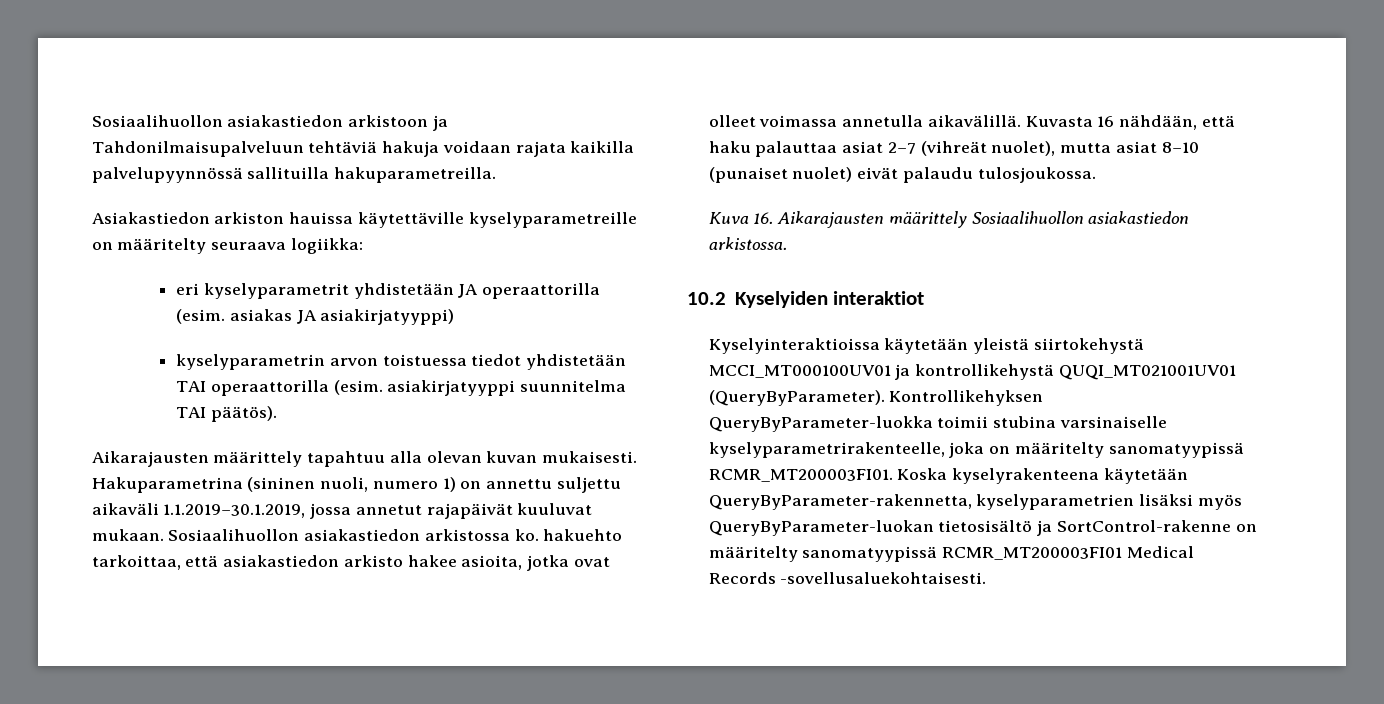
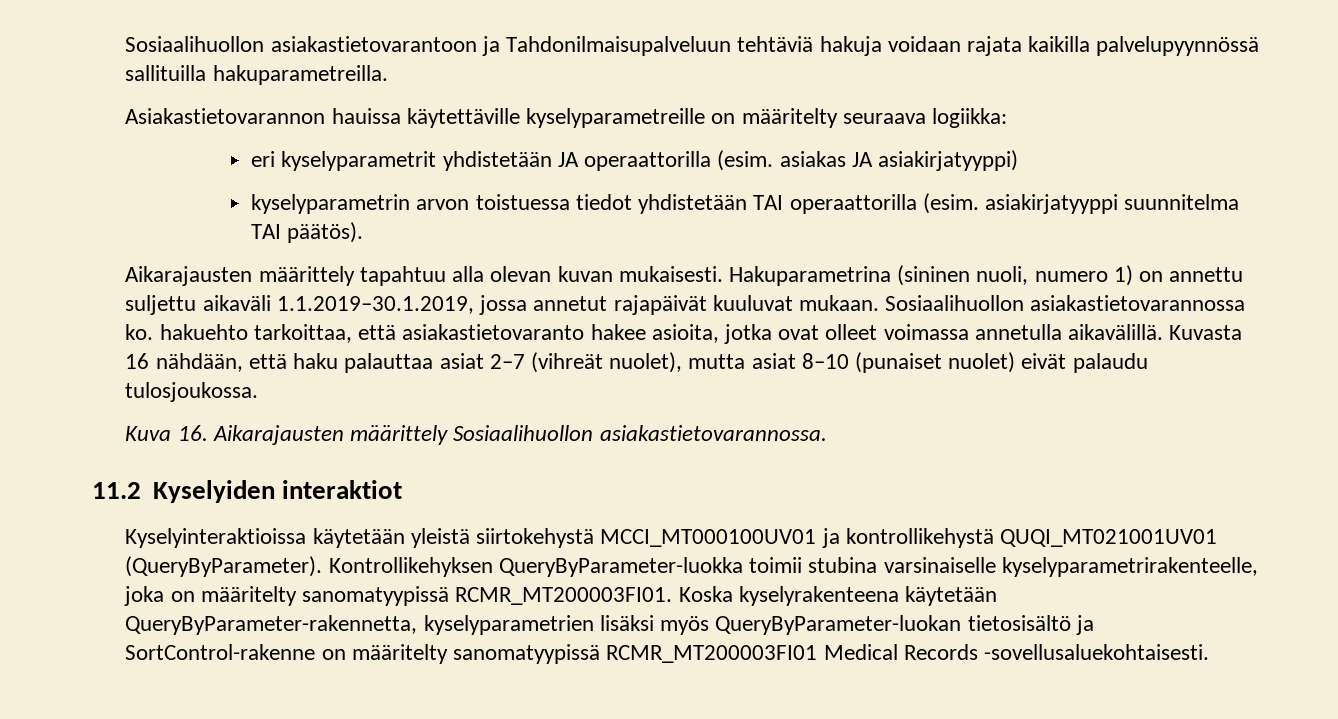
[91,115,429,127] Sosiaalihuollon asiakastiedon arkistoon -> [125,36,477,52] Sosiaalihuollon asiakastietovarantoon
[91,212,285,224] Asiakastiedon arkiston -> [125,108,326,124] Asiakastietovarannon
[304,529,510,541] asiakastiedon arkistossa -> [1030,295,1246,311] asiakastietovarannossa
[223,555,403,567] asiakastiedon arkisto -> [402,324,585,340] asiakastietovaranto
[1088,211,1190,224] [708,237,787,250] [687,292,726,305] asiakastiedon arkistossa. // 10.2 -> [599,425,827,441] [92,482,141,499] asiakastietovarannossa. // 11.2

